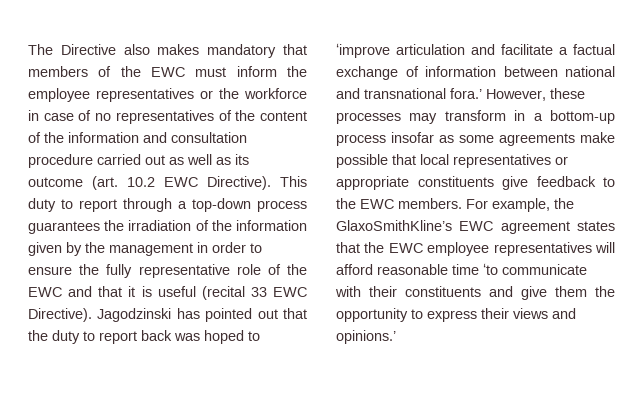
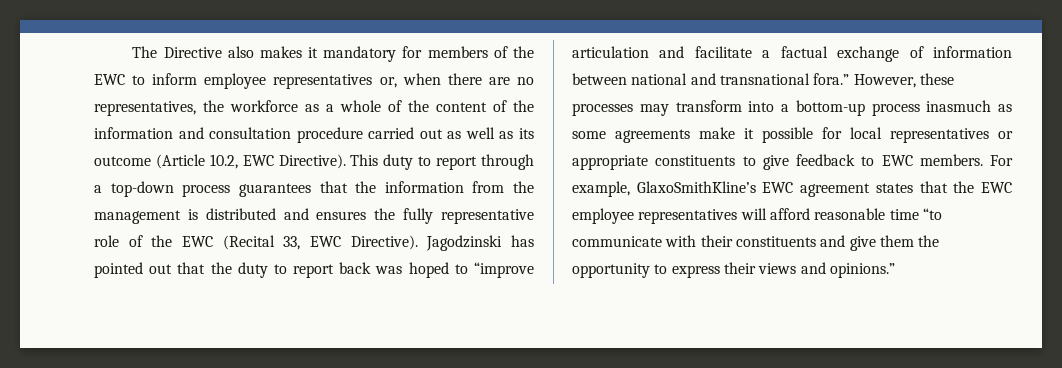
[207,44,307,58] mandatory that -> [308,46,423,62] it mandatory for
[195,66,307,77] [28,88,307,102] [28,110,214,124] must inform the employee representatives or the workforce in case of no representatives -> [132,73,534,89] [94,100,381,116] to inform employee representatives or, when there are no representatives, the workforce as a whole
[92,176,155,190] (art. 10.2 -> [155,154,238,169] (Article 10.2,
[104,220,307,231] [28,242,262,256] [28,266,72,275] the irradiation of the information given by the management in order to ensure -> [319,181,534,193] [94,208,367,224] that the information from the management is distributed and ensures
[68,286,267,300] and that it is useful (recital 33 -> [222,235,301,250] (Recital 33,
[336,43,390,58] ʻimprove -> [474,262,534,278] “improve
[450,88,482,99] fora.’ -> [813,73,850,85] fora.”
[514,110,526,121] in -> [748,101,775,112] into
[391,132,434,143] insofar -> [926,100,992,112] inasmuch
[336,154,416,168] possible that -> [744,127,842,143] it possible for
(494, 181) none -> [742,156,756,166] to
[336,198,356,209] the -> (875, 161) none
[554,198,574,209] the -> (630, 189) none
[483,263,498,275] ʻto -> [922,208,942,220] “to
[336,330,396,344] opinions.’ -> [829,263,895,278] opinions.”

